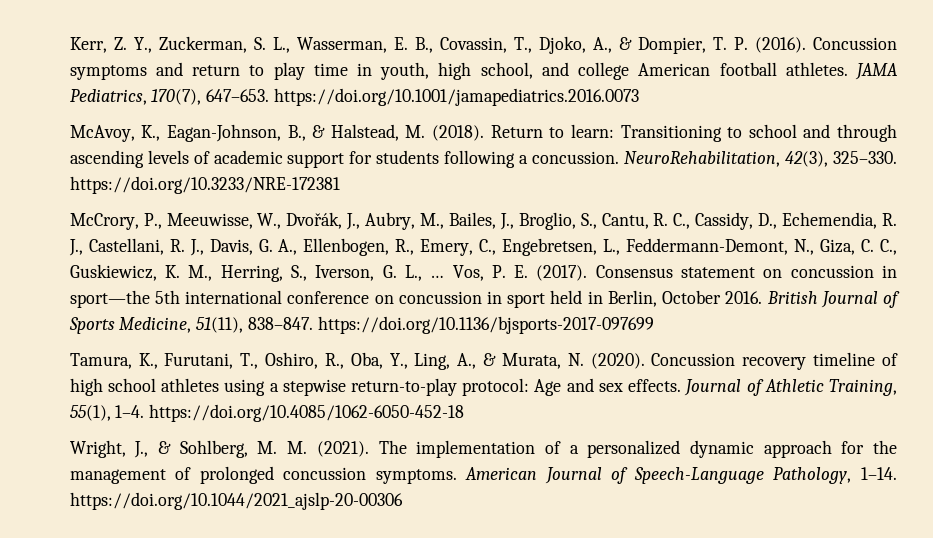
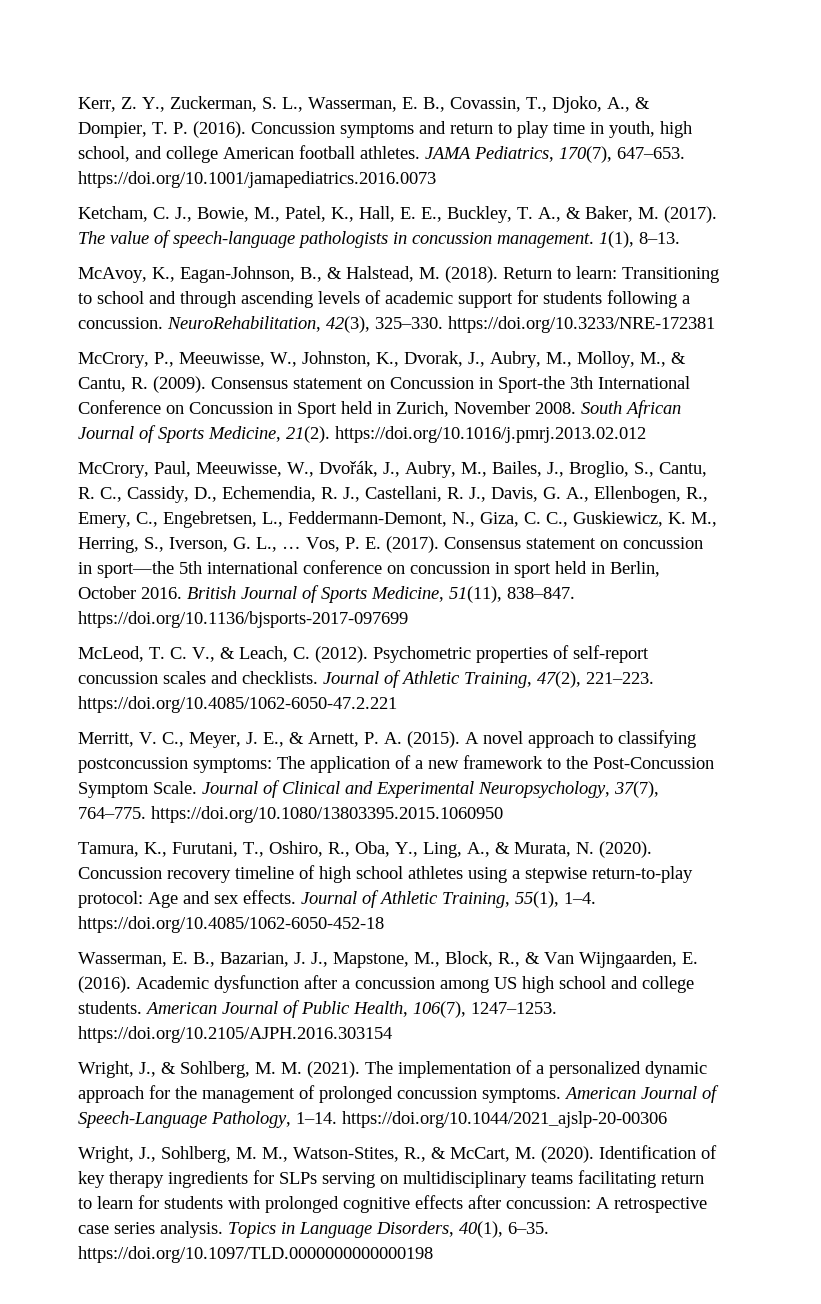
(639, 97) none -> [78,206,718,223] [78,230,681,248] // Ketcham, C. J., Bowie, M., Patel, K., Hall, E. E., Buckley, T. A., & Baker, M. (2017). The value of speech-language pathologists in concussion management. 1(1), 8–13.
(282, 221) none -> [302,351,687,368] [78,376,691,393] [78,400,682,418] [78,425,647,443] [78,461,315,478] Johnston, K., Dvorak, J., Aubry, M., Molloy, M., & Cantu, R. (2009). Consensus statement on Concussion in Sport-the 3th International Conference on Concussion in Sport held in Zurich, November 2008. South African Journal of Sports Medicine, 21(2). https://doi.org/10.1016/j.pmrj.2013.02.012 // McCrory, Paul, Meeuwisse, W.,
(654, 325) none -> [78,645,650,663] [78,670,655,688] [78,696,398,713] [78,730,697,748] [78,755,715,773] [78,780,660,798] [78,806,504,823] // McLeod, T. C. V., & Leach, C. (2012). Psychometric properties of self-report concussion scales and checklists. Journal of Athletic Training, 47(2), 221–223. https://doi.org/10.4085/1062-6050-47.2.221 // Merritt, V. C., Meyer, J. E., & Arnett, P. A. (2015). A novel approach to classifying postconcussion symptoms: The application of a new framework to the Post-Concussion Symptom Scale. Journal of Clinical and Experimental Neuropsychology, 37(7), 764–775. https://doi.org/10.1080/13803395.2015.1060950
(465, 413) none -> [78,951,699,968] [78,975,695,993] [78,1000,558,1018] [78,1026,393,1043] // Wasserman, E. B., Bazarian, J. J., Mapstone, M., Block, R., & Van Wijngaarden, E. (2016). Academic dysfunction after a concussion among US high school and college students. American Journal of Public Health, 106(7), 1247–1253. https://doi.org/10.2105/AJPH.2016.303154
(403, 501) none -> [78,1145,718,1163] [78,1170,705,1188] [78,1195,708,1213] [78,1221,550,1238] [78,1246,434,1263] // Wright, J., Sohlberg, M. M., Watson-Stites, R., & McCart, M. (2020). Identification of key therapy ingredients for SLPs serving on multidisciplinary teams facilitating return to learn for students with prolonged cognitive effects after concussion: A retrospective case series analysis. Topics in Language Disorders, 40(1), 6–35. https://doi.org/10.1097/TLD.0000000000000198

